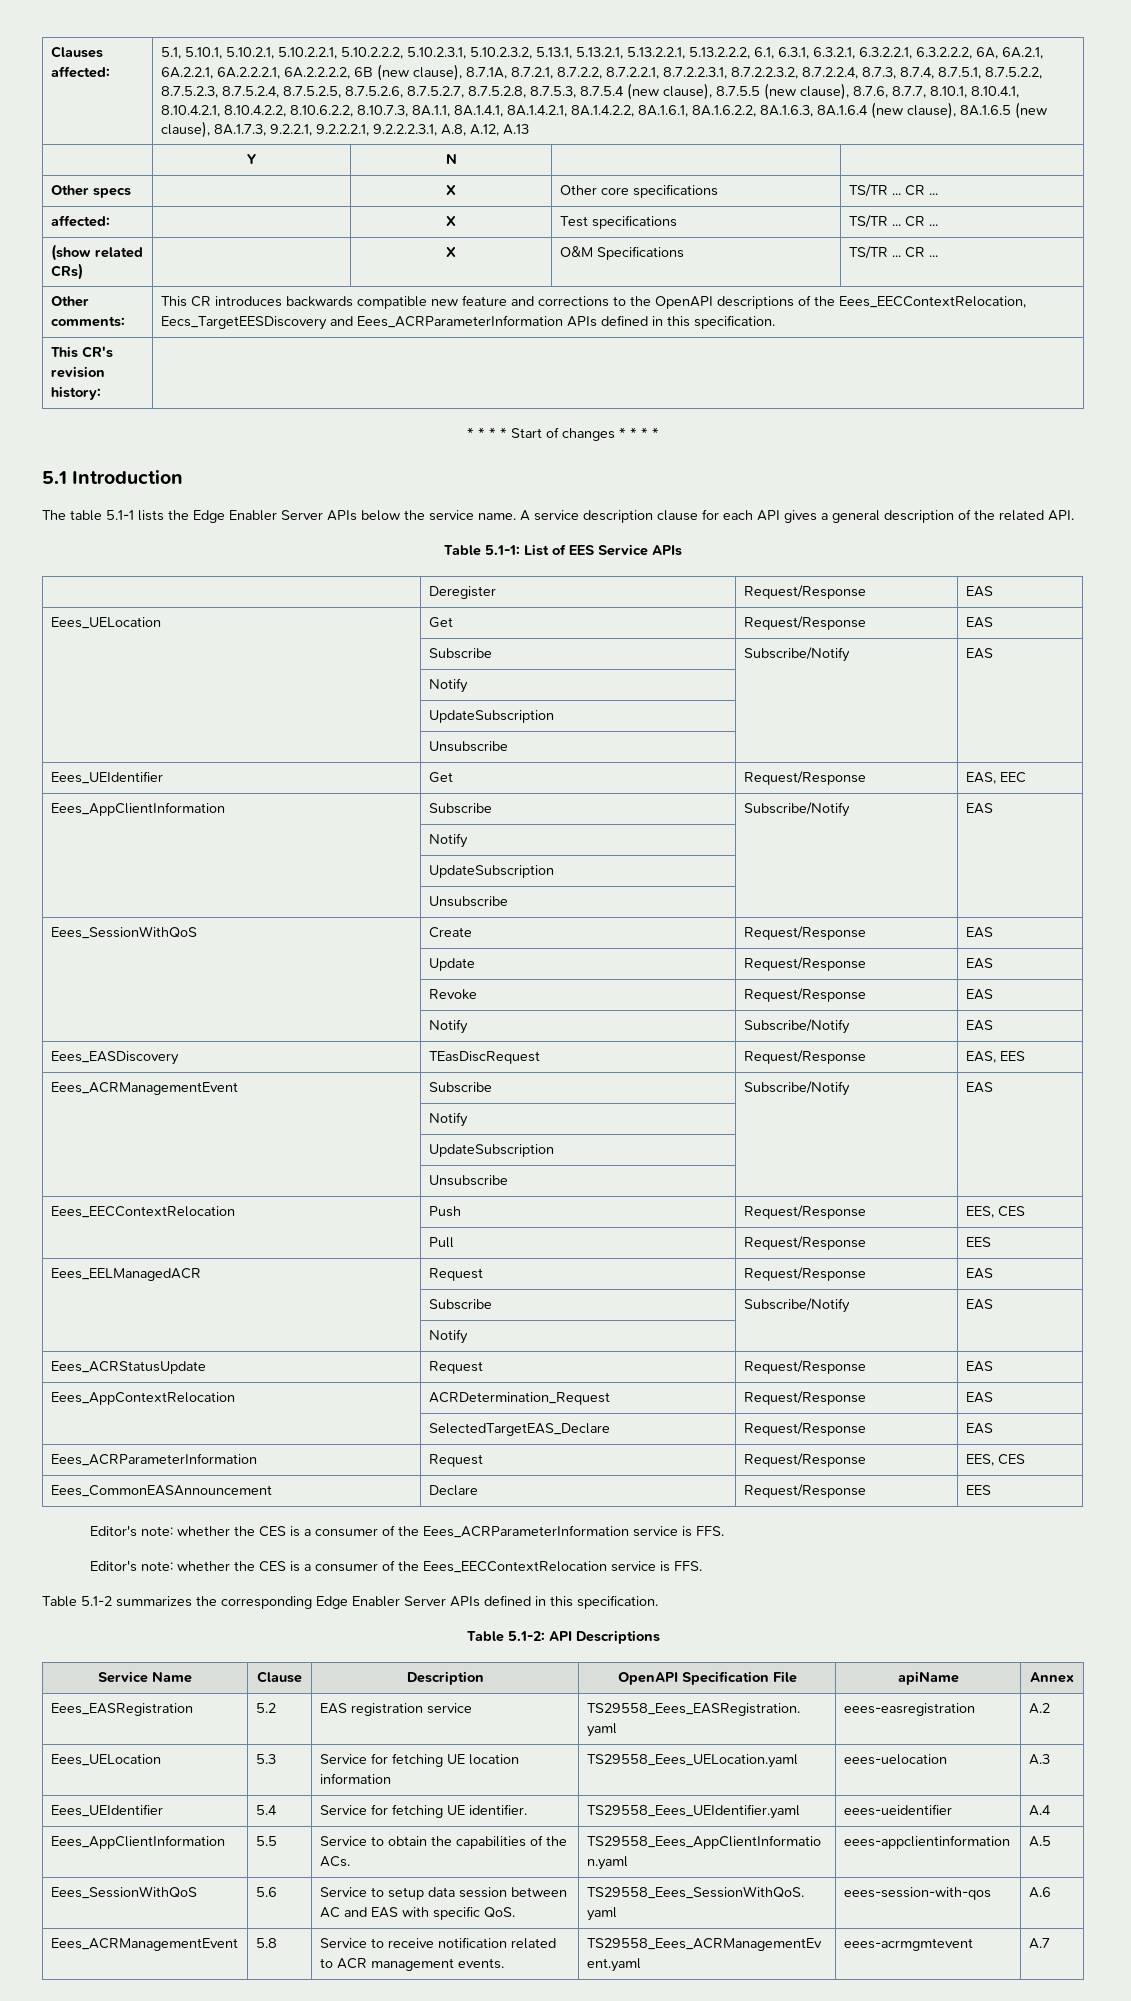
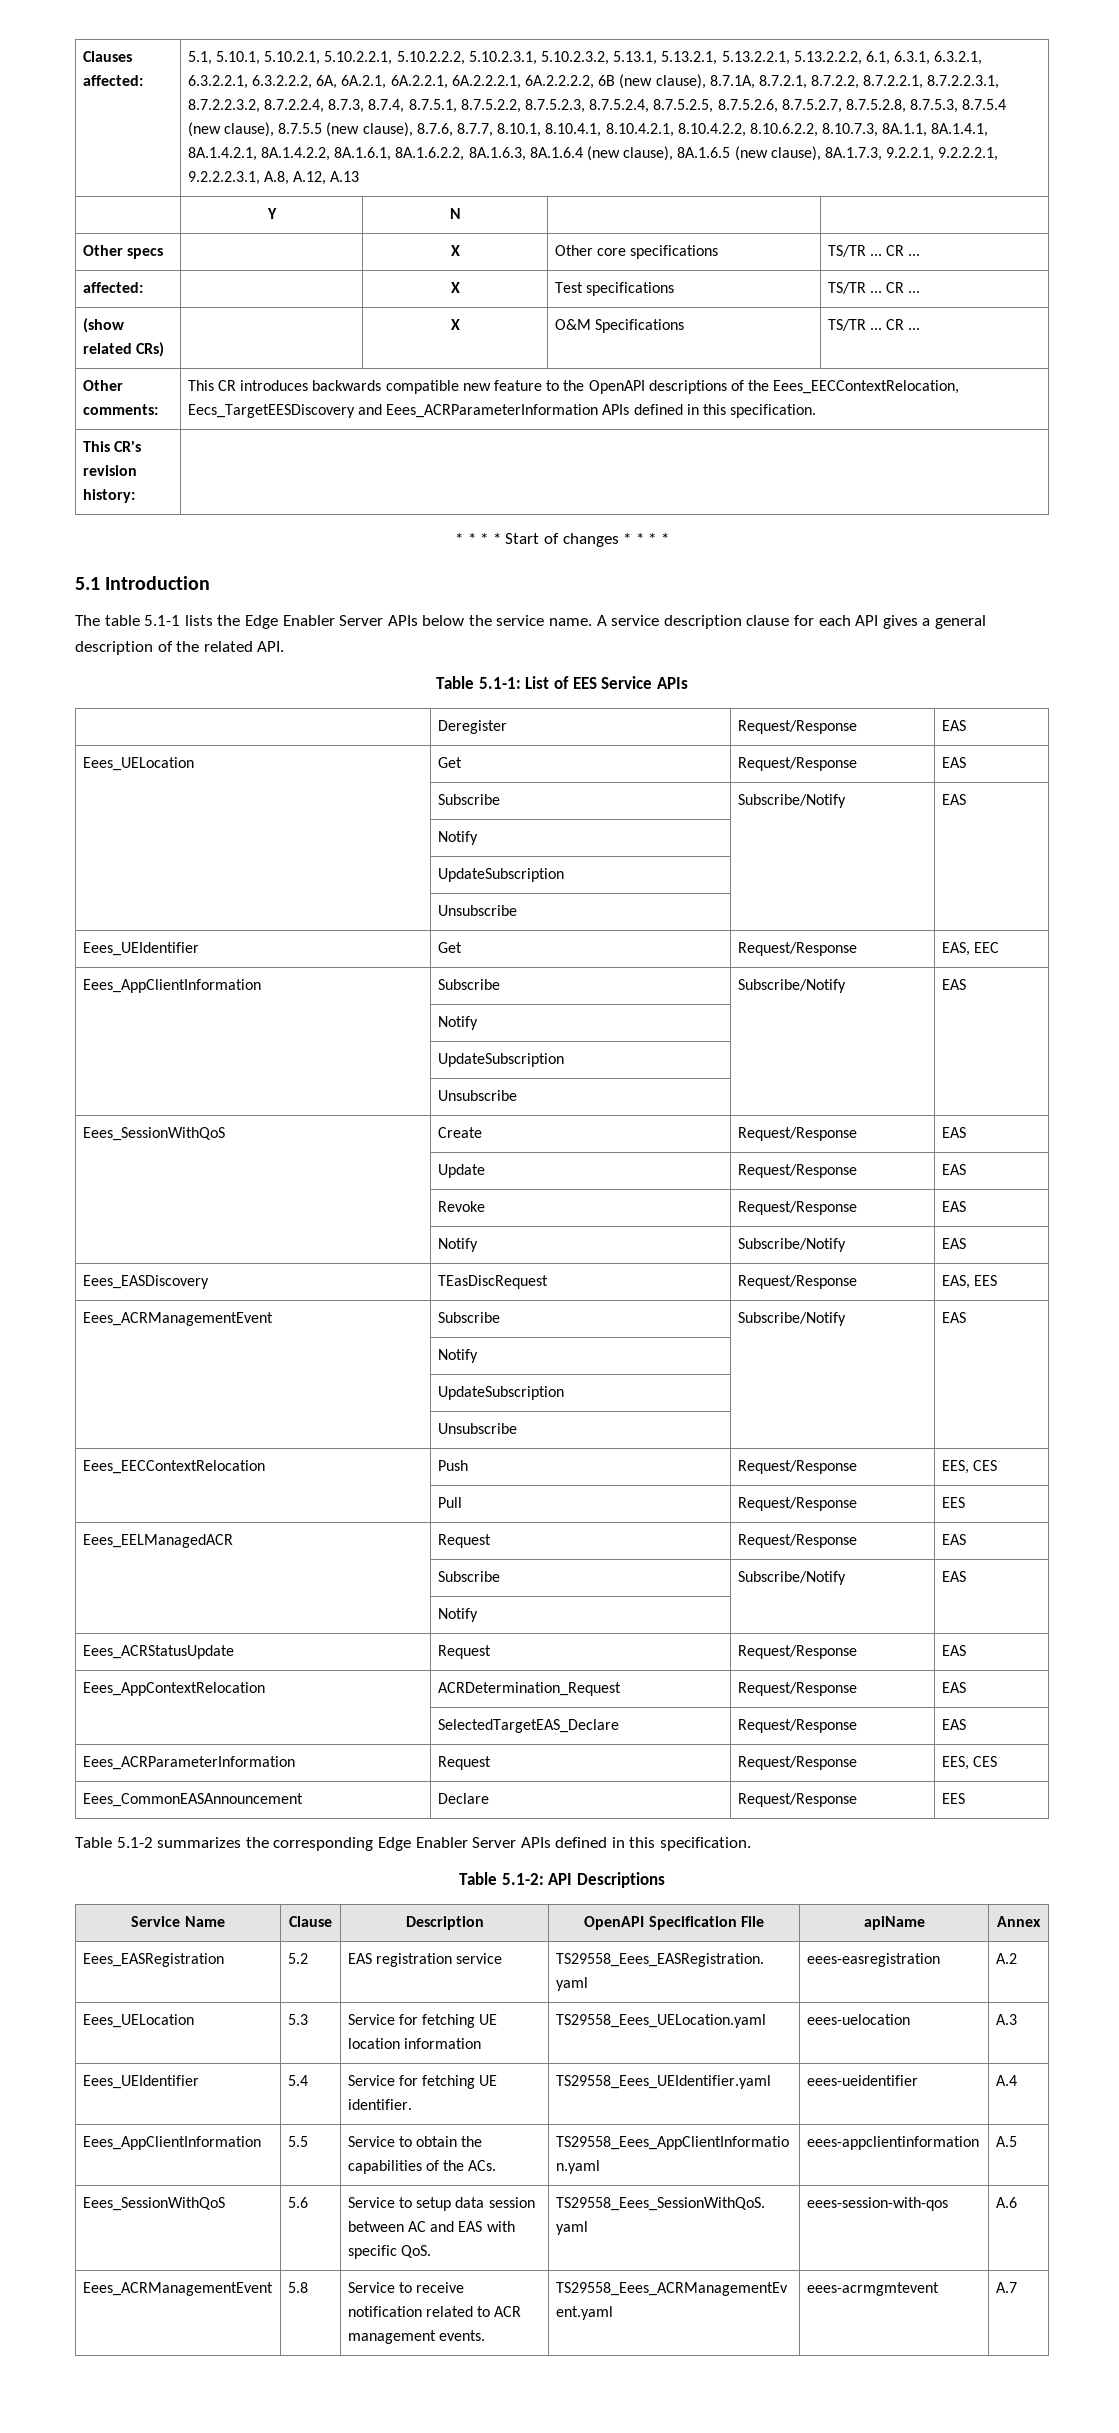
[510,296,609,307] and corrections -> (542, 385) none
[90,1525,725,1538] [90,1560,703,1573] // Editor's note: whether the CES is a consumer of the Eees_ACRParameterInformation service is FFS. // Editor's note: whether the CES is a consumer of the Eees_EECContextRelocation service is FFS. -> (965, 1798) none

